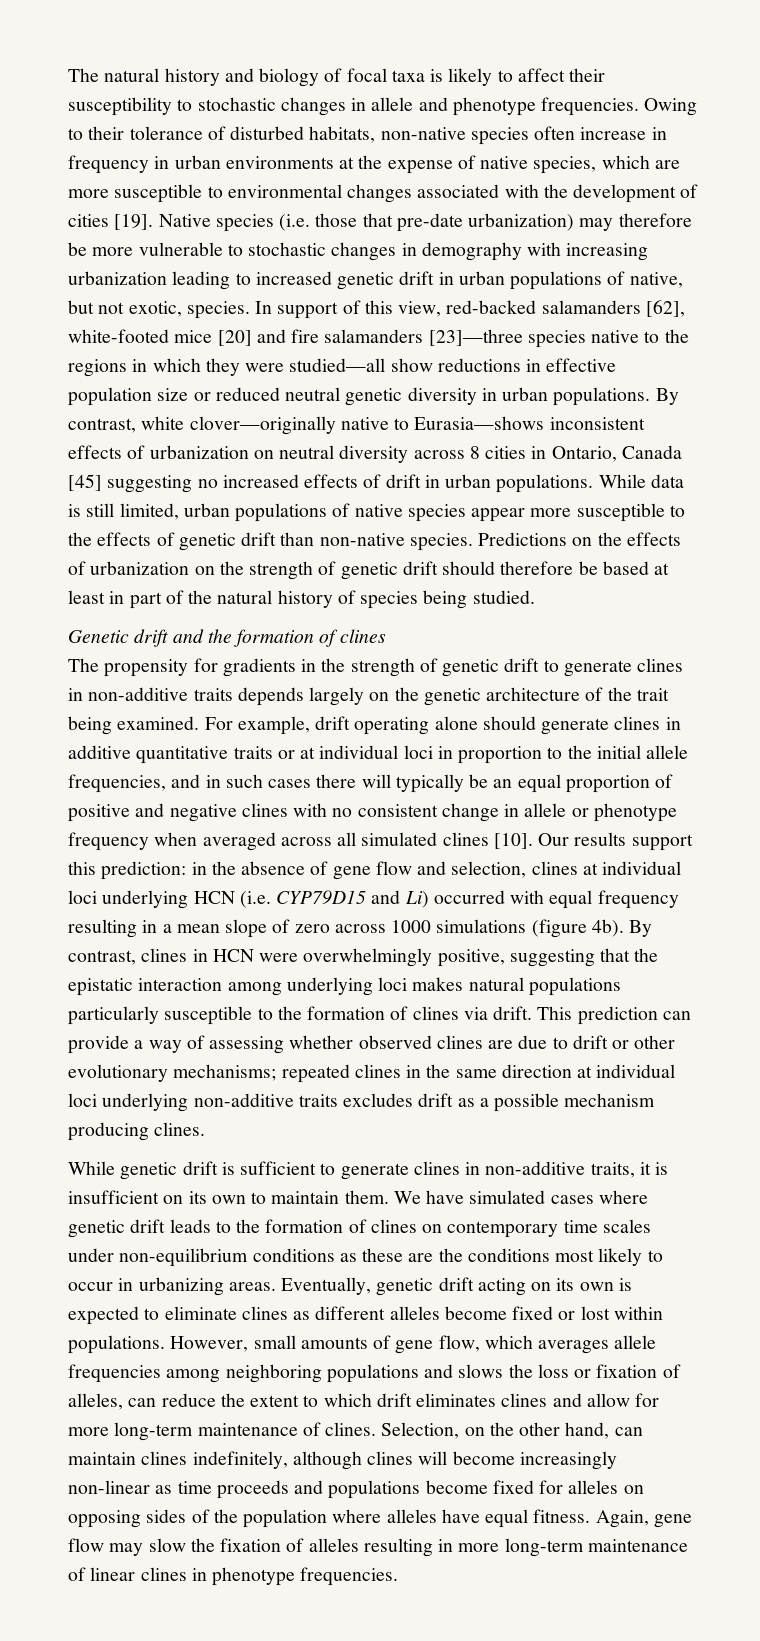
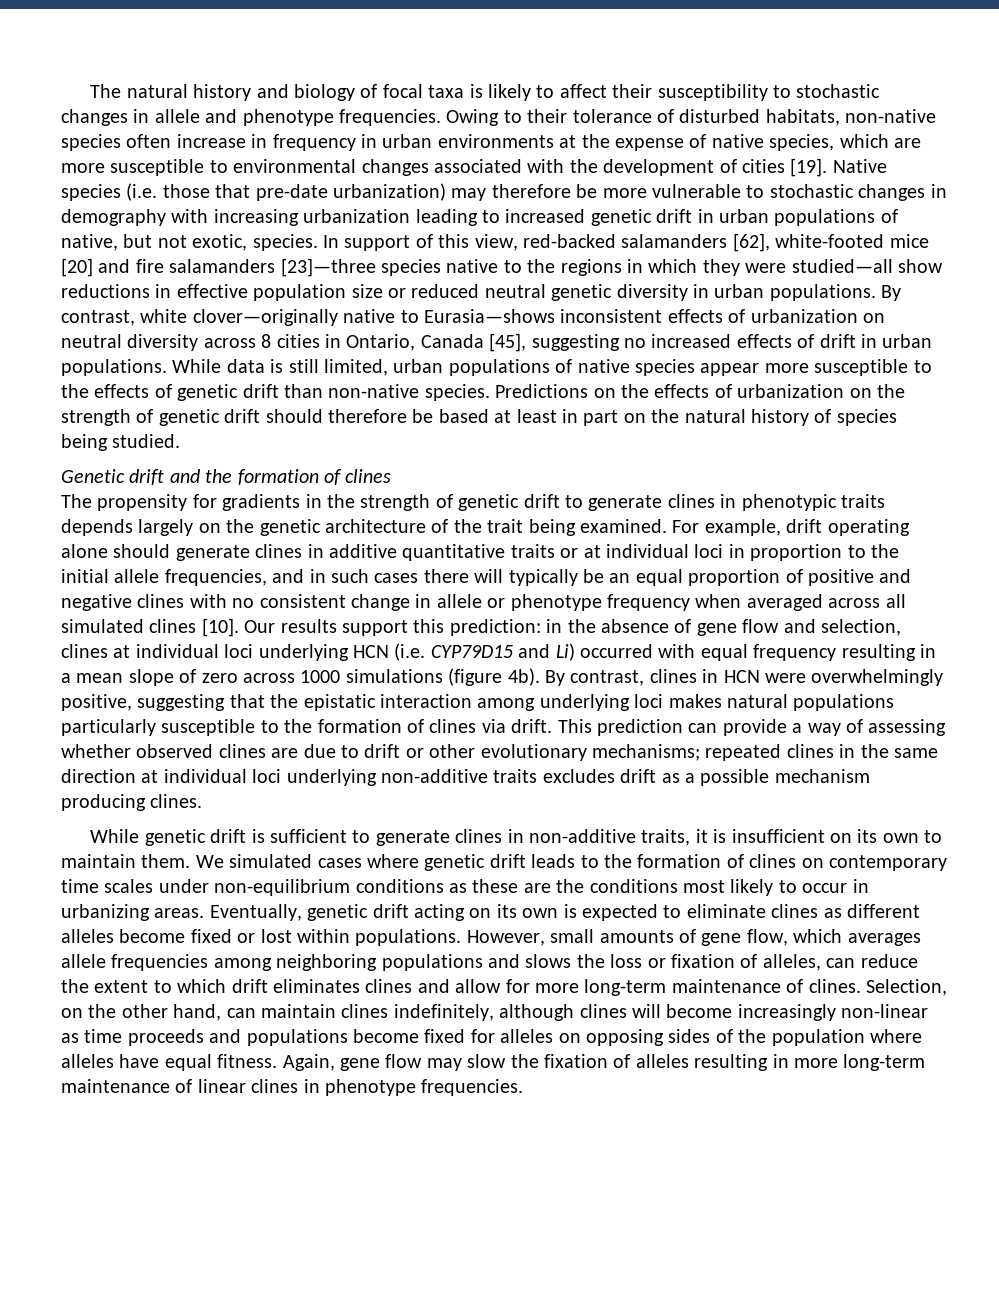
[68,474,102,491] [45] -> [489,333,527,352] [45],
[165,590,184,604] of -> [623,413,646,423] on
[88,687,189,701] non-additive -> [741,494,837,511] phenotypic
[426,1190,465,1204] have -> (224, 861) none

